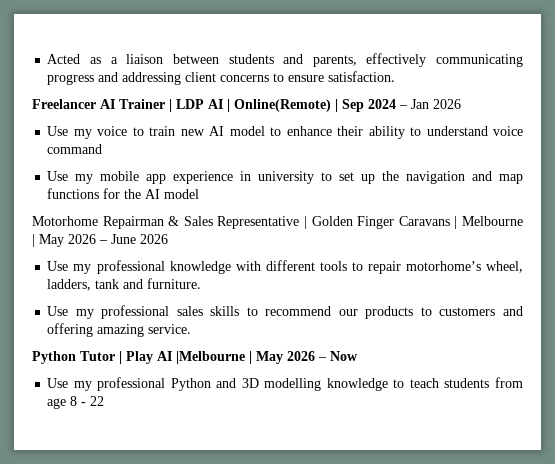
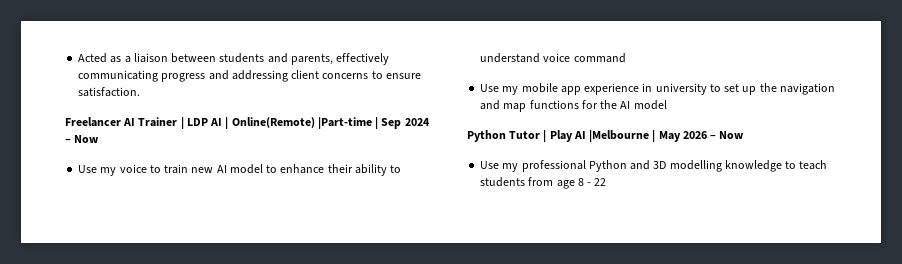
(331, 105) none -> [317,117,372,129] |Part-time
[411,99,461,109] Jan 2026 -> [74,135,100,143] Now
[32,216,524,229] [32,234,168,247] [47,260,523,274] [47,278,202,291] [47,305,523,319] [47,323,192,337] // Motorhome Repairman & Sales Representative | Golden Finger Caravans | Melbourne | May 2026 – June 2026 // Use my professional knowledge with different tools to repair motorhome’s wheel, ladders, tank and furniture. // Use my professional sales skills to recommend our products to customers and offering amazing service. -> (667, 105) none

